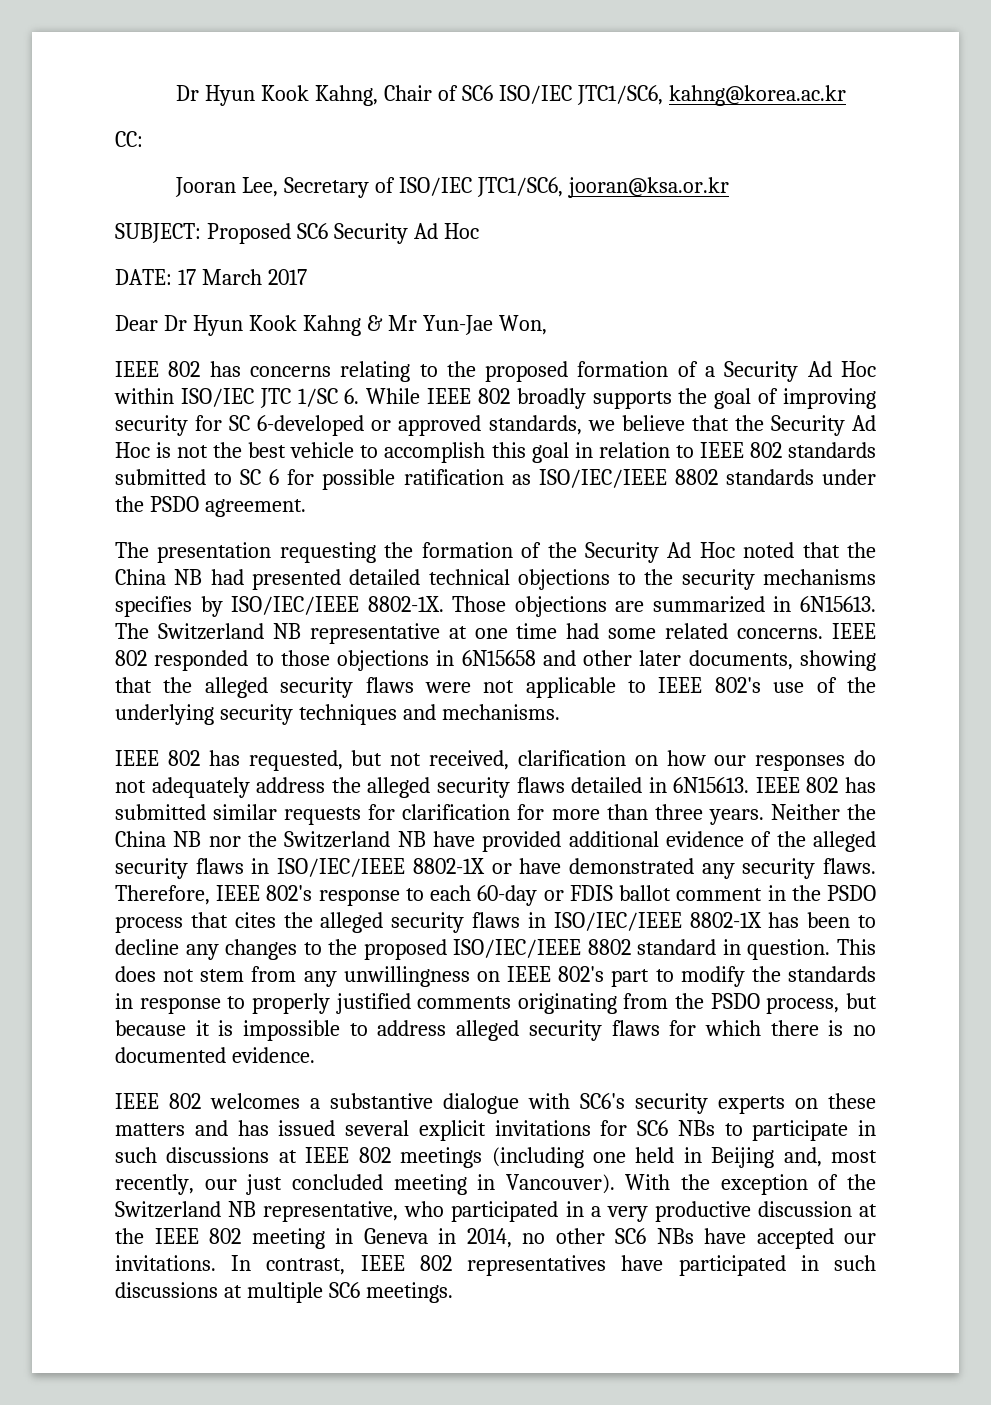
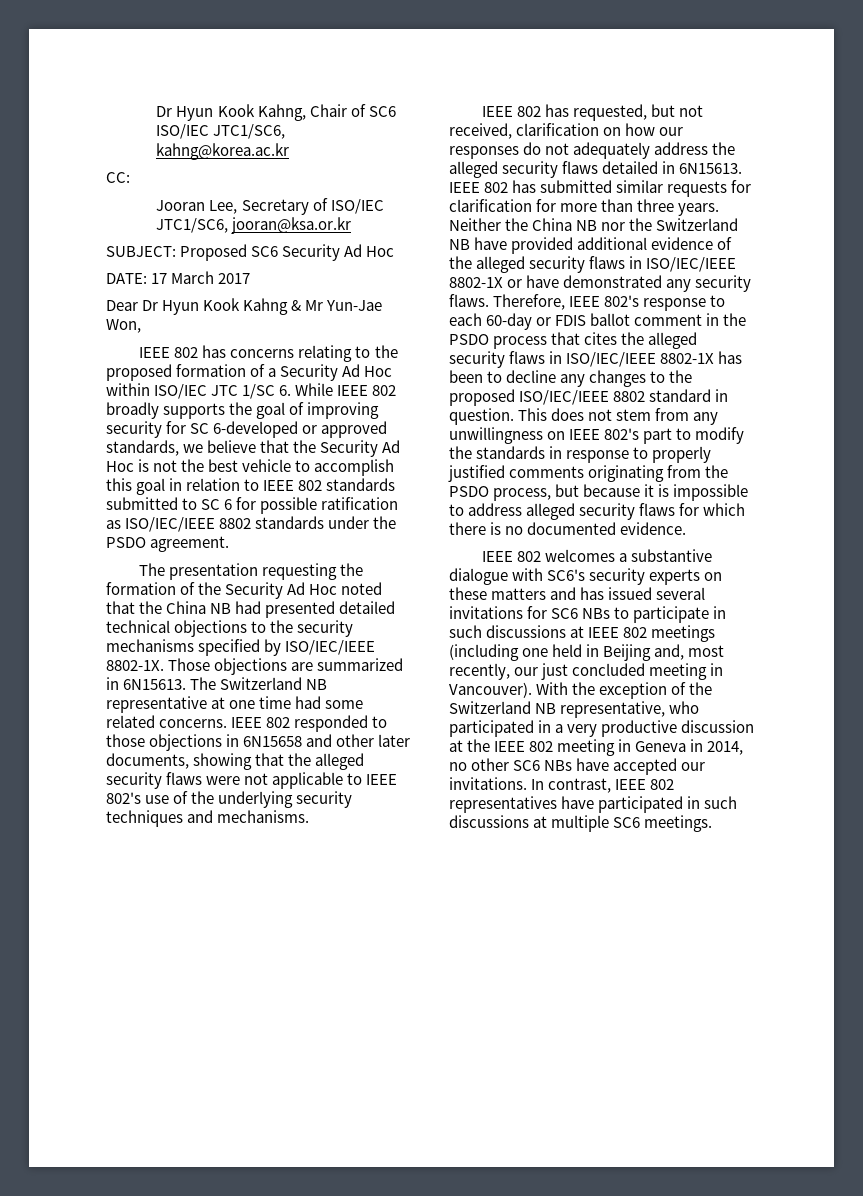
[115,596,192,617] specifies -> [198,639,261,656] specified
[418,1120,486,1141] explicit -> (706, 593) none

